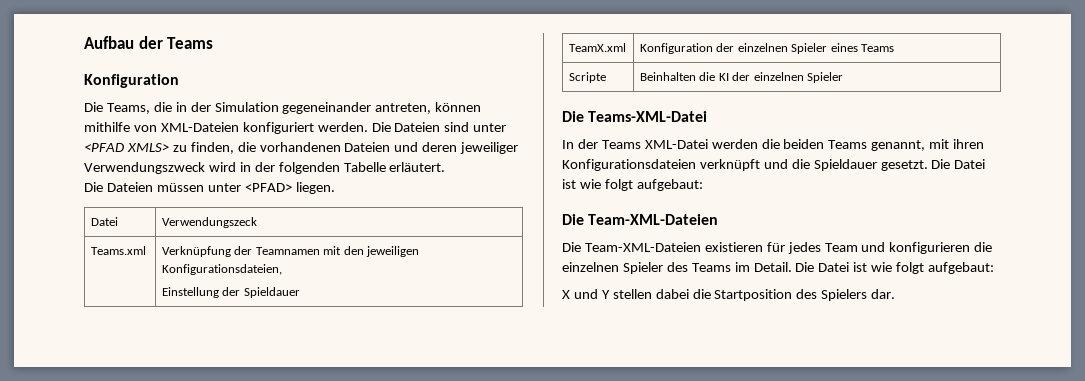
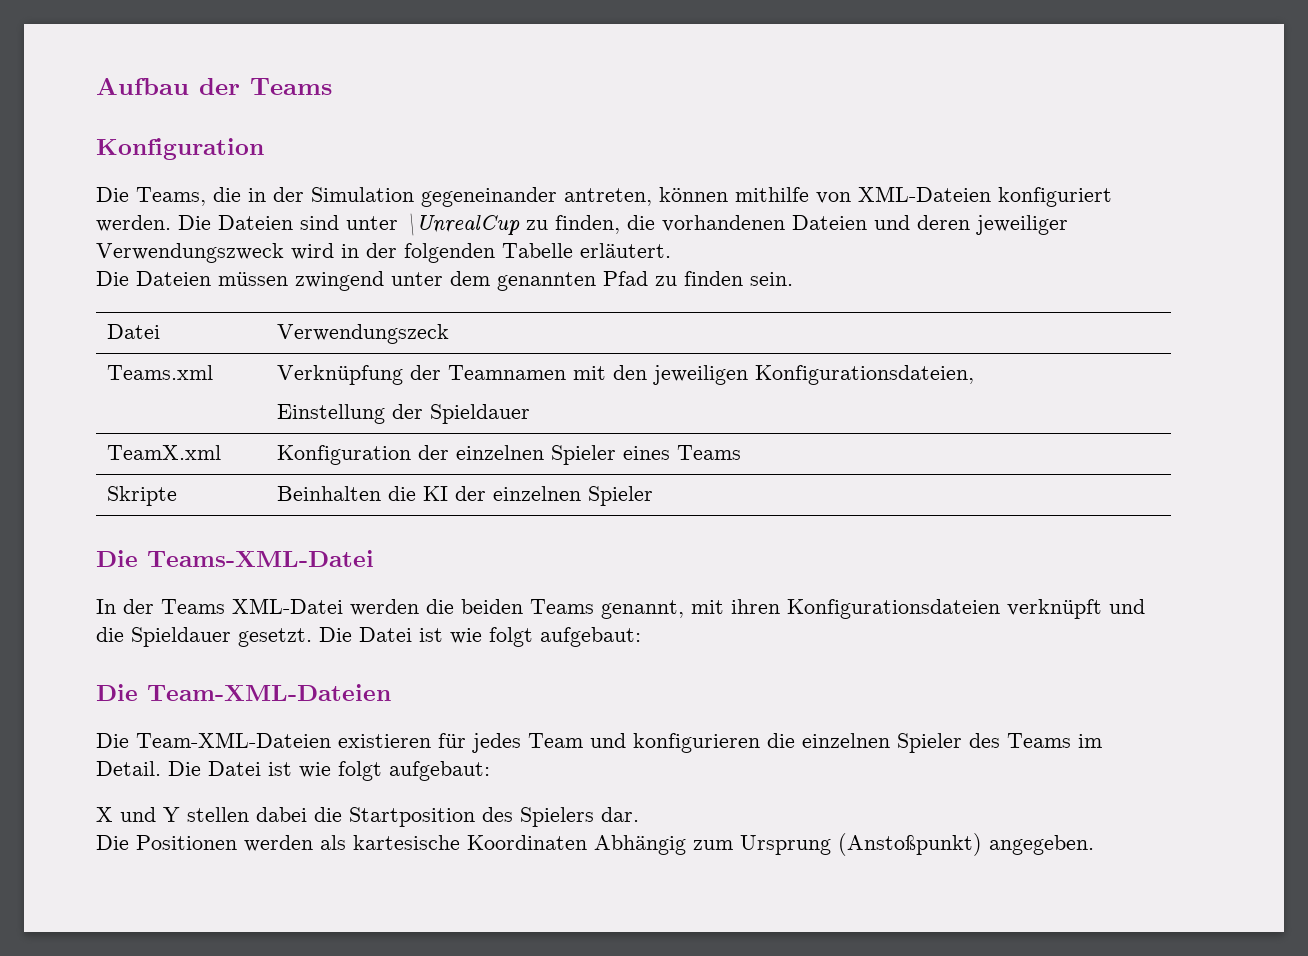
[84,143,169,152] <PFAD XMLS> -> [405,213,520,236] \UnrealCup
[207,182,335,194] unter <PFAD> liegen. -> [295,271,793,291] zwingend unter dem genannten Pfad zu finden sein.
[568,72,606,83] Scripte -> [106,486,177,506] Skripte
(896, 294) none -> [96,833,1094,856] // Die Positionen werden als kartesische Koordinaten Abhängig zum Ursprung (Anstoßpunkt) angegeben.

